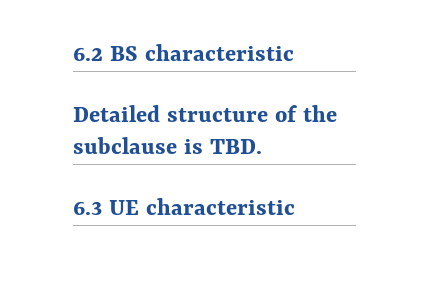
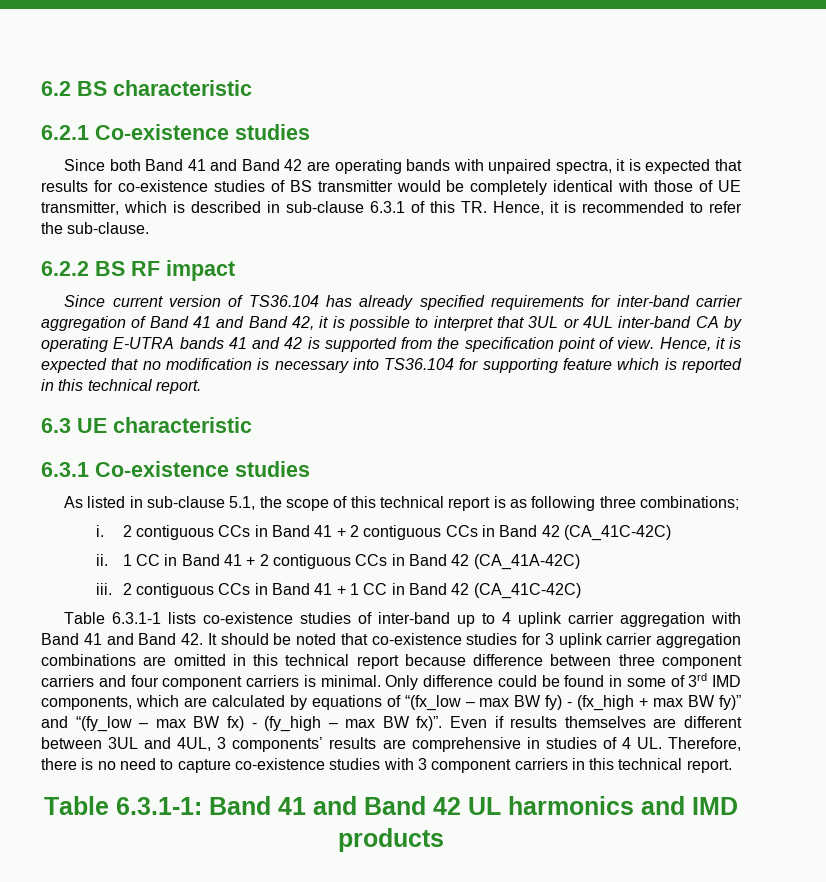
[73,105,337,122] [73,137,262,154] [73,198,295,215] Detailed structure of the subclause is TBD. // 6.3 UE characteristic -> [41,124,310,140] [64,159,742,174] [41,180,742,195] [41,201,742,215] [41,222,150,234] [41,260,235,281] [64,295,743,310] [41,316,743,331] [41,337,741,352] [41,358,742,373] [41,379,201,394] [41,417,252,433] [41,461,310,477] [64,496,739,511] [95,525,671,541] [95,554,580,570] [95,583,581,599] [64,612,742,627] [41,633,741,648] [41,654,742,669] [41,673,741,690] [41,695,742,711] [41,716,742,732] [41,737,741,752] [41,758,732,773] [44,796,738,815] [338,828,444,852] 6.2.1 Co-existence studies // Since both Band 41 and Band 42 are operating bands with unpaired spectra, it is expected that results for co-existence studies of BS transmitter would be completely identical with those of UE transmitter, which is described in sub-clause 6.3.1 of this TR. Hence, it is recommended to refer the sub-clause. // 6.2.2 BS RF impact // Since current version of TS36.104 has already specified requirements for inter-band carrier aggregation of Band 41 and Band 42, it is possible to interpret that 3UL or 4UL inter-band CA by operating E-UTRA bands 41 and 42 is supported from the specification point of view. Hence, it is expected that no modification is necessary into TS36.104 for supporting feature which is reported in this technical report. // 6.3 UE characteristic // 6.3.1 Co-existence studies // As listed in sub-clause 5.1, the scope of this technical report is as following three combinations; // i. 2 contiguous CCs in Band 41 + 2 contiguous CCs in Band 42 (CA_41C-42C) // ii. 1 CC in Band 41 + 2 contiguous CCs in Band 42 (CA_41A-42C) // iii. 2 contiguous CCs in Band 41 + 1 CC in Band 42 (CA_41C-42C) // Table 6.3.1-1 lists co-existence studies of inter-band up to 4 uplink carrier aggregation with Band 41 and Band 42. It should be noted that co-existence studies for 3 uplink carrier aggregation combinations are omitted in this technical report because difference between three component carriers and four component carriers is minimal. Only difference could be found in some of 3rd IMD components, which are calculated by equations of “(fx_low – max BW fy) - (fx_high + max BW fy)” and “(fy_low – max BW fx) - (fy_high – max BW fx)”. Even if results themselves are different between 3UL and 4UL, 3 components’ results are comprehensive in studies of 4 UL. Therefore, there is no need to capture co-existence studies with 3 component carriers in this technical report. // Table 6.3.1-1: Band 41 and Band 42 UL harmonics and IMD products

